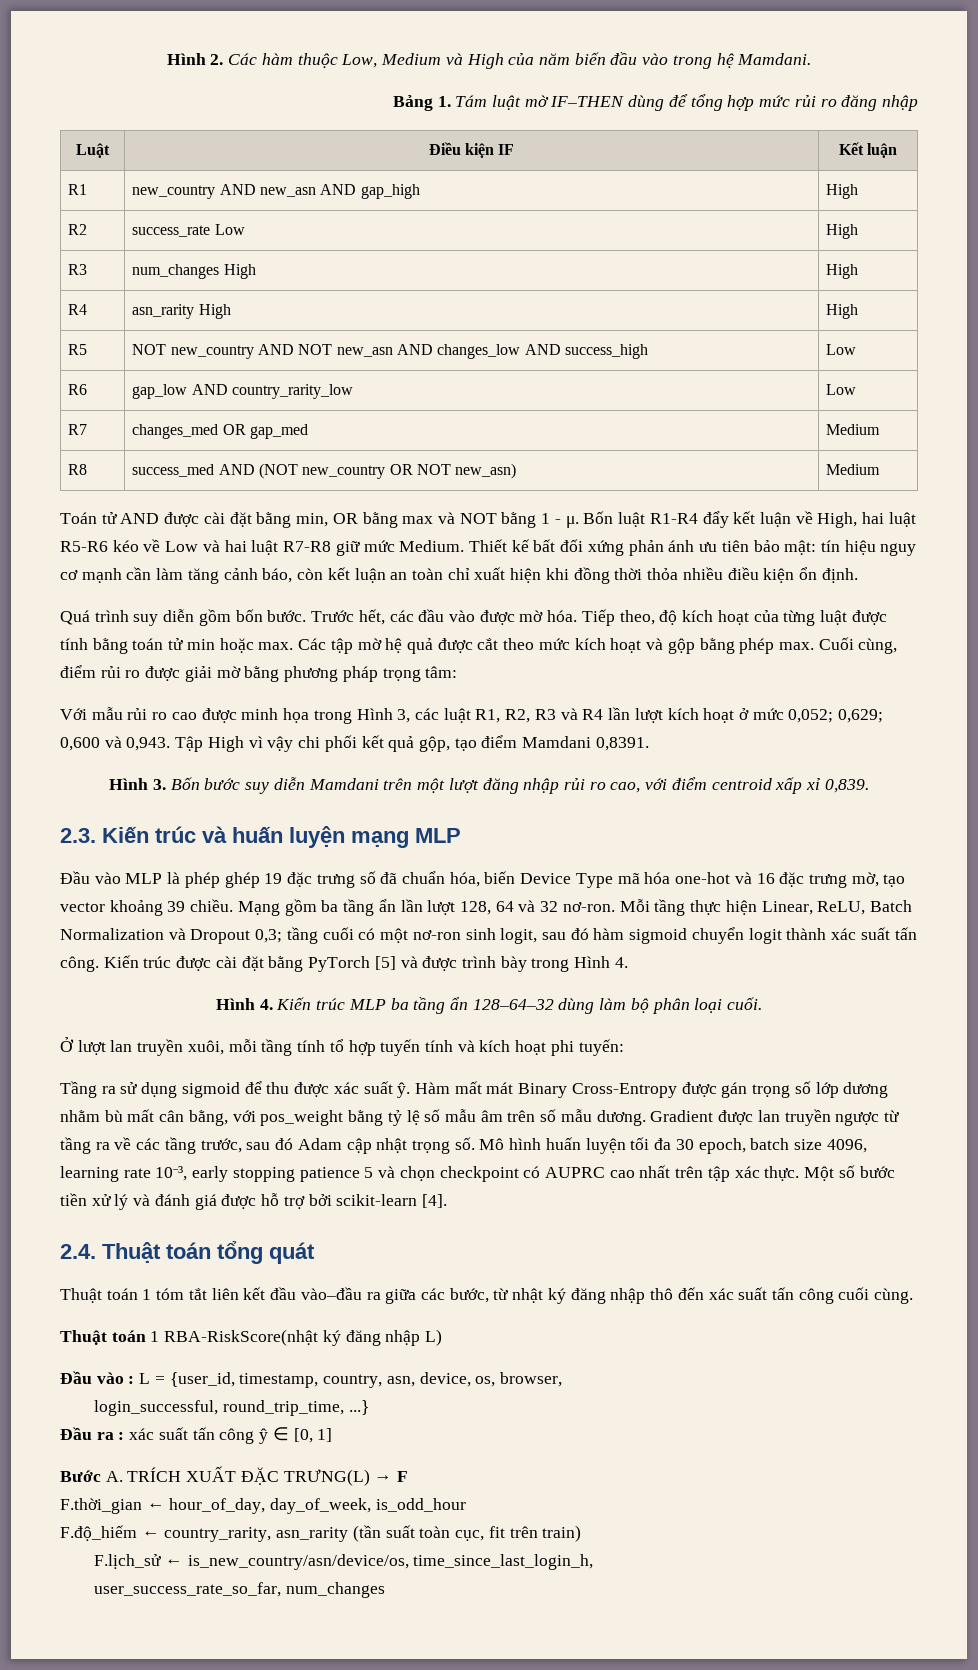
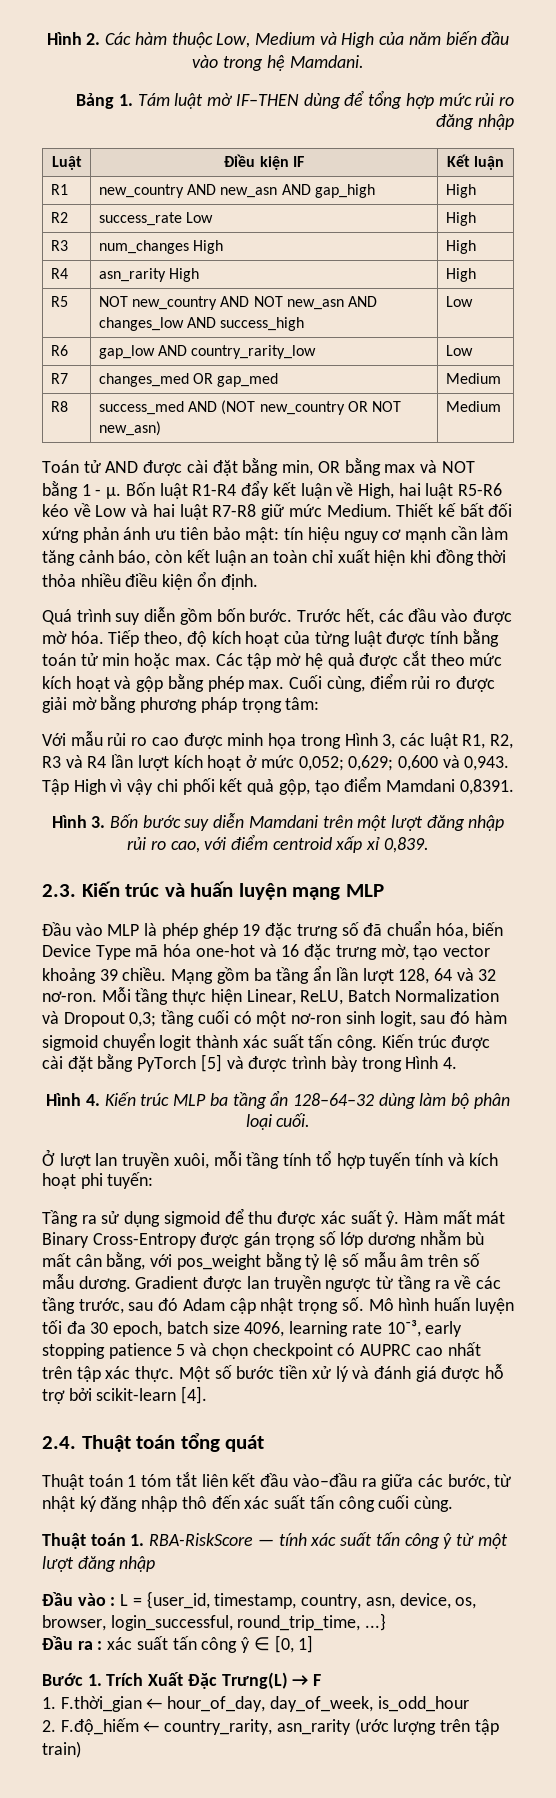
[150,1329,443,1346] 1 RBA-RiskScore(nhật ký đăng nhập L) -> [130,1532,508,1549] [42,1556,156,1572] 1. RBA-RiskScore — tính xác suất tấn công ŷ từ một lượt đăng nhập
(562, 1379) // -> (106, 1623) none
[105,1466,370,1486] A. TRÍCH XUẤT ĐẶC TRƯNG(L) -> [87,1672,288,1689] 1. Trích Xuất Đặc Trưng(L)
(409, 1476) none -> [42,1697,56,1709] 1.
(466, 1505) none -> [42,1720,56,1732] 2.
[352,1525,582,1542] [94,1554,594,1570] [94,1582,385,1598] (tần suất toàn cục, fit trên train) // F.lịch_sử ← is_new_country/asn/device/os, time_since_last_login_h, // user_success_rate_so_far, num_changes -> [354,1718,499,1735] [42,1741,81,1758] (ước lượng trên tập train)

